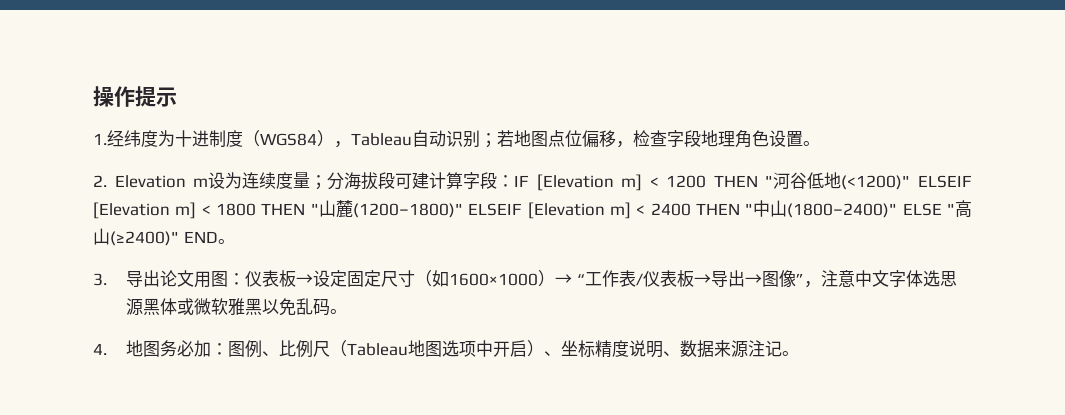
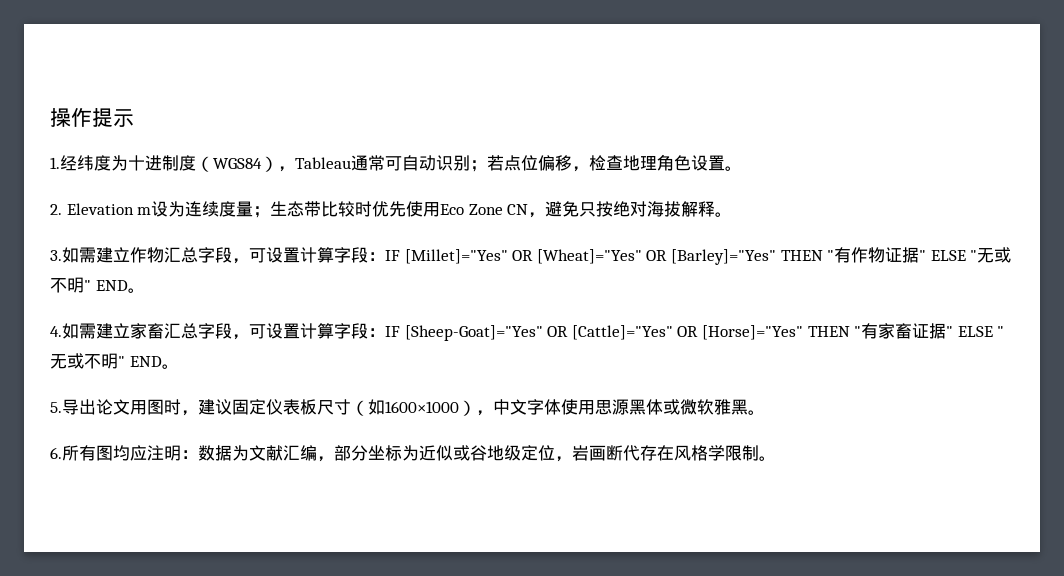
(412, 139) none -> [351,155,402,171] 通常可
[514,130,548,147] 地图 -> (504, 163) none
[667,130,701,147] 字段 -> (623, 162) none
[327,172,972,191] [93,200,973,219] [93,228,235,246] [93,270,855,288] 分海拔段可建计算字段：IF [Elevation m] < 1200 THEN "河谷低地(<1200)" ELSEIF [Elevation m] < 1800 THEN "山麓(1200–1800)" ELSEIF [Elevation m] < 2400 THEN "中山(1800–2400)" ELSE "高山(≥2400)" END。 // 3.导出论文用图：仪表板→设定固定尺寸（如1600×1000）→ “工作表/仪表板→导出→图像”，注意 -> [270,201,733,218] [50,247,1012,265] [50,277,145,293] [50,323,1005,341] [50,353,179,369] [50,399,493,416] 生态带比较时优先使用Eco Zone CN，避免只按绝对海拔解释。 // 3.如需建立作物汇总字段，可设置计算字段：IF [Millet]="Yes" OR [Wheat]="Yes" OR [Barley]="Yes" THEN "有作物证据" ELSE "无或不明" END。 // 4.如需建立家畜汇总字段，可设置计算字段：IF [Sheep-Goat]="Yes" OR [Cattle]="Yes" OR [Horse]="Yes" THEN "有家畜证据" ELSE "无或不明" END。 // 5.导出论文用图时，建议固定仪表板尺寸（如1600×1000），
[922,270,940,287] 选 -> [561,399,595,415] 使用
[261,298,347,316] [93,340,782,358] 以免乱码。 // 4.地图务必加：图例、比例尺（Tableau地图选项中开启）、坐标精度说明、数据来源注记 -> [748,410,765,415] [50,445,759,462] 。 // 6.所有图均应注明：数据为文献汇编，部分坐标为近似或谷地级定位，岩画断代存在风格学限制

